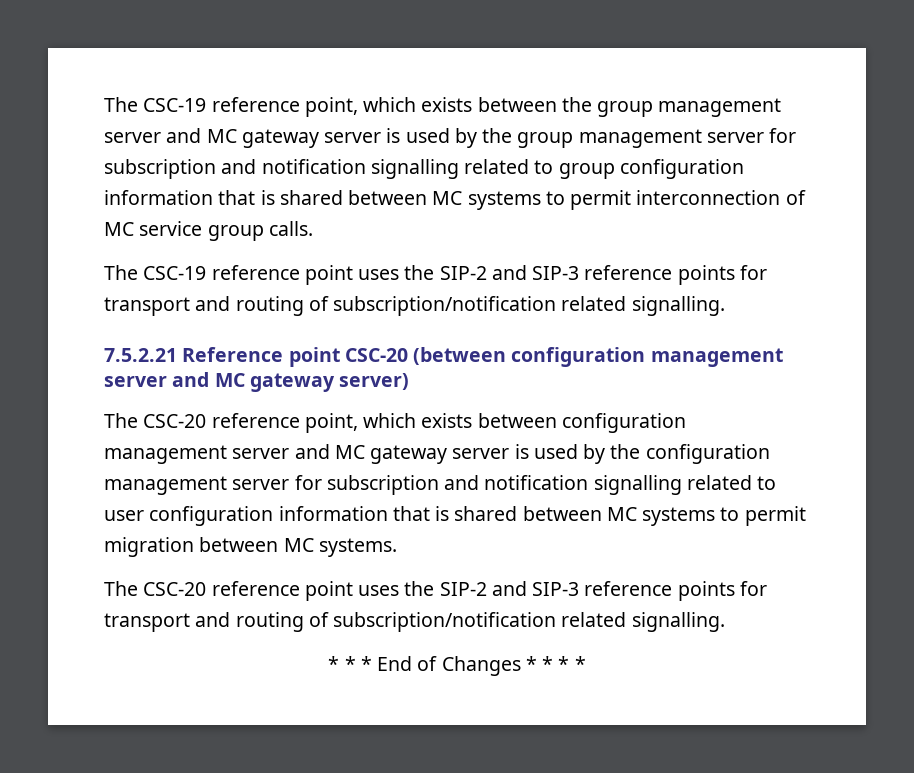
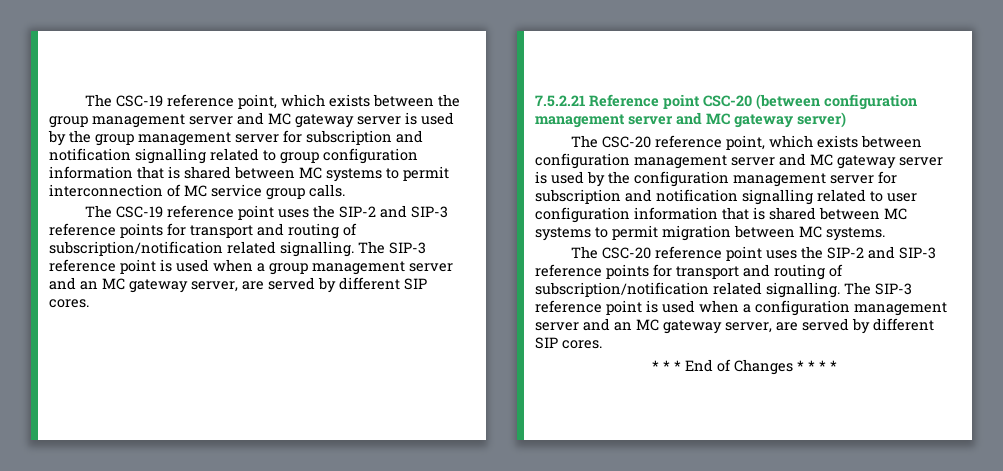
(725, 306) none -> [358,241,426,254] [49,259,453,275] [49,277,427,293] [49,299,89,308] The SIP-3 reference point is used when a group management server and an MC gateway server, are served by different SIP cores.
(725, 622) none -> [844,282,912,295] [535,300,947,316] [535,318,934,334] [535,337,602,349] The SIP-3 reference point is used when a configuration management server and an MC gateway server, are served by different SIP cores.

